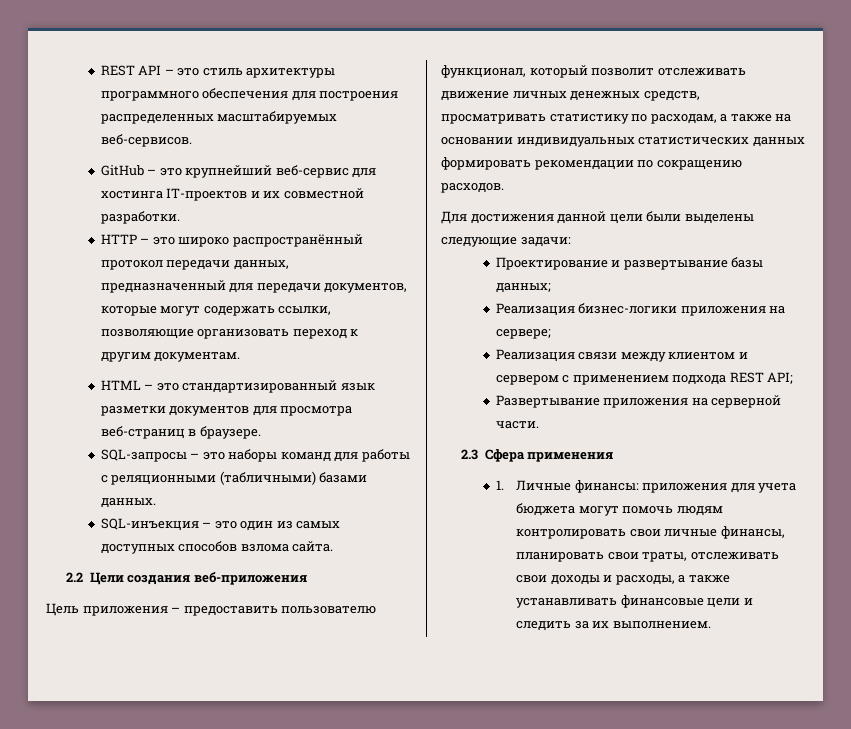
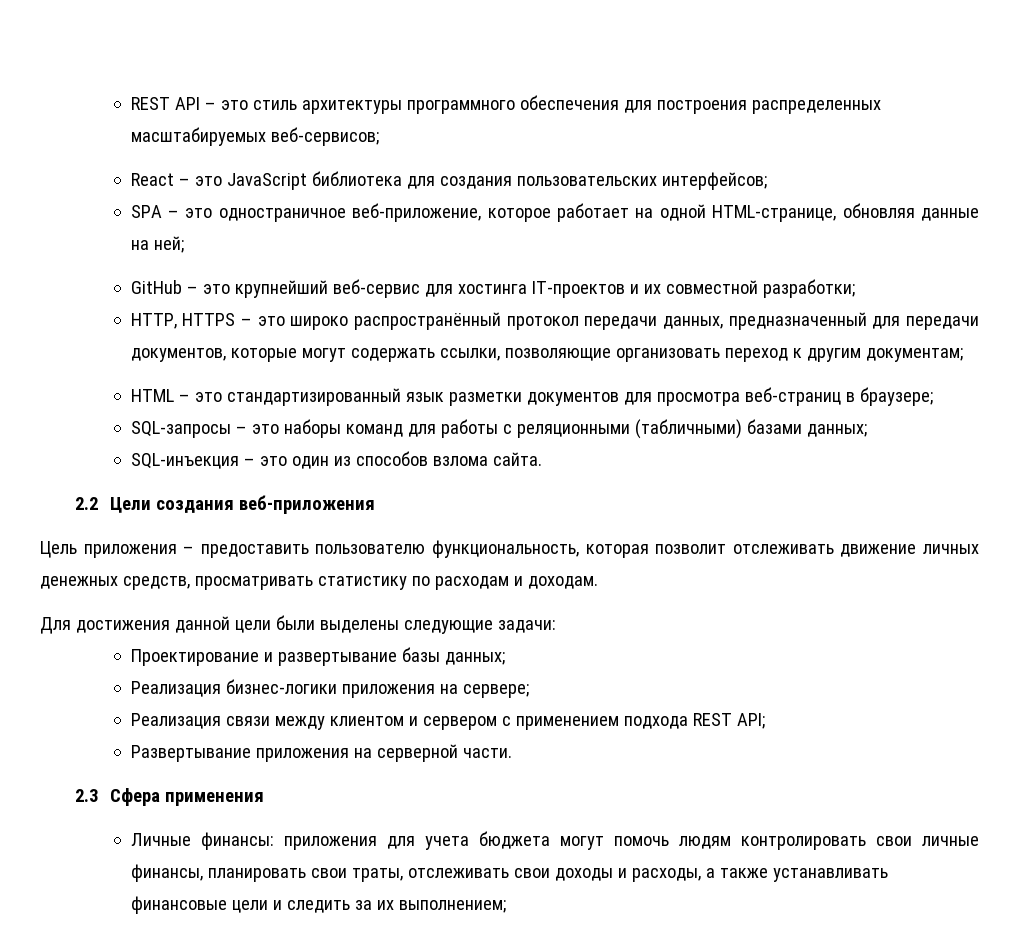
[100,134,192,147] веб-сервисов. -> [270,127,379,146] [130,171,767,190] [130,203,979,222] [130,236,184,253] веб-сервисов; // React – это JavaScript библиотека для создания пользовательских интерфейсов; // SPA – это одностраничное веб-приложение, которое работает на одной HTML-странице, обновляя данные на ней;
[100,211,180,224] [100,234,137,244] разработки. // HTTP -> [762,279,855,298] [130,313,236,329] разработки; // HTTP, HTTPS
[154,352,241,362] документам. -> [865,348,963,362] документам;
[199,426,261,439] браузере. -> [859,387,933,406] браузере;
[100,498,156,508] данных. -> [806,424,867,437] данных;
[296,521,341,529] [100,544,175,554] самых доступных -> (351, 461) none
[441,65,588,78] функционал, который -> [432,540,649,558] функциональность, которая
[650,114,792,124] [441,137,805,147] [441,157,742,170] [441,183,504,193] расходам, а также на основании индивидуальных статистических данных формировать рекомендации по сокращению расходов. -> [434,576,598,590] расходам и доходам.
[495,480,504,490] 1. -> (265, 799) none
[612,621,711,629] выполнением. -> [398,900,506,913] выполнением;

